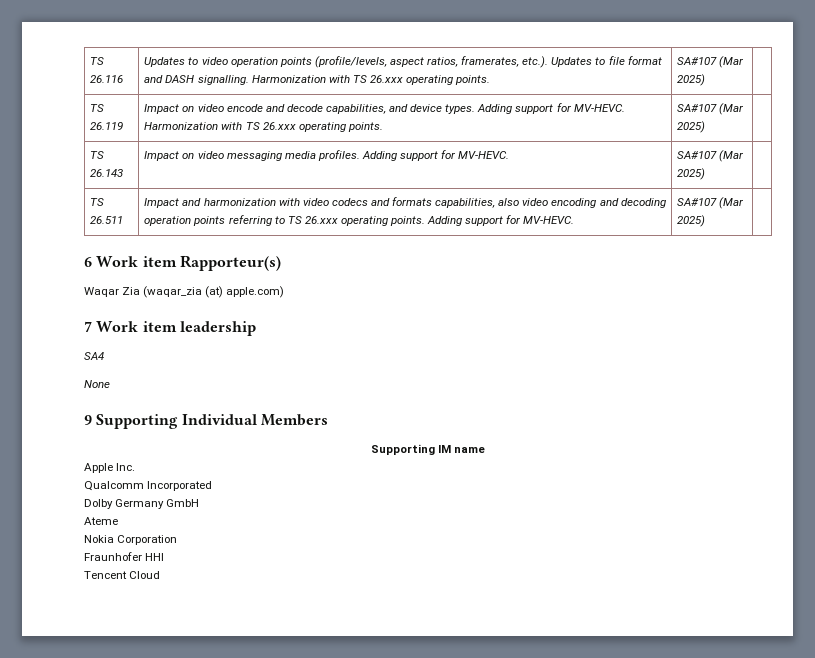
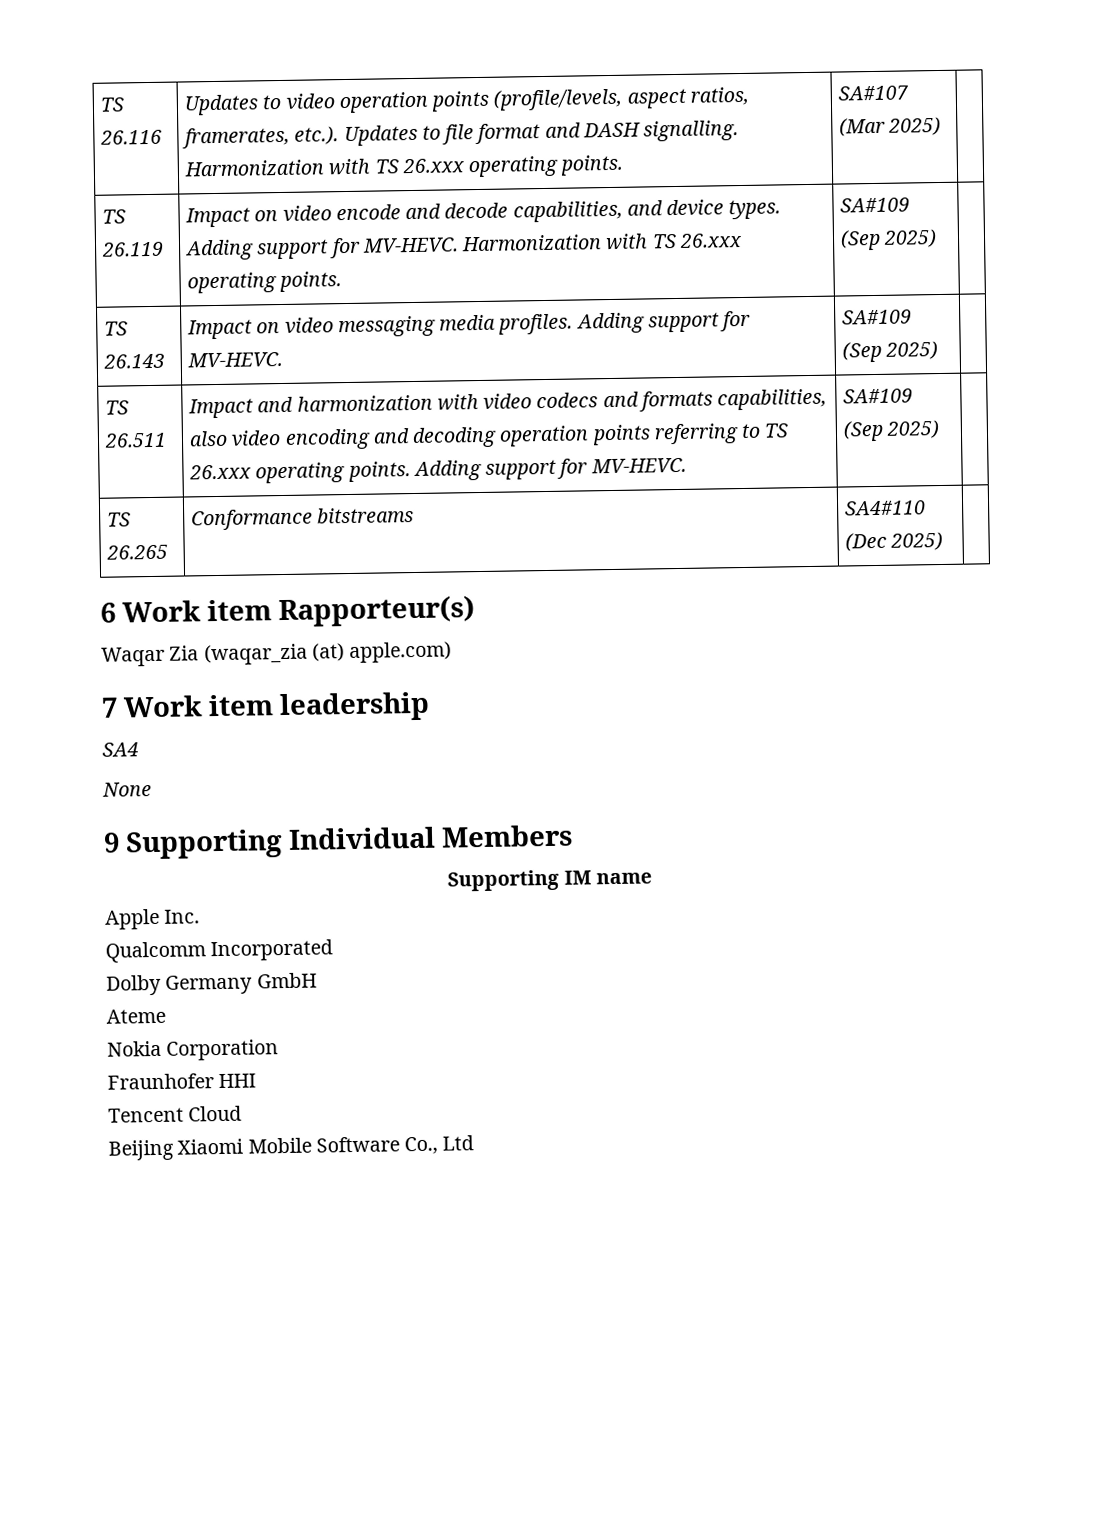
[677,103,745,115] SA#107 (Mar -> [840,197,911,213] [840,229,882,251] SA#109 (Sep
[677,150,745,162] SA#107 (Mar -> [842,309,913,325] [842,341,883,363] SA#109 (Sep
[677,197,745,209] SA#107 (Mar -> [843,388,914,404] [843,420,941,442] [107,512,132,527] [106,544,169,560] [191,507,415,531] [845,500,927,516] [845,532,888,552] SA#109 (Sep 2025) | // TS 26.265 | Conformance bitstreams | SA4#110 (Dec
(161, 575) none -> [108,1135,475,1161] // Beijing Xiaomi Mobile Software Co., Ltd

